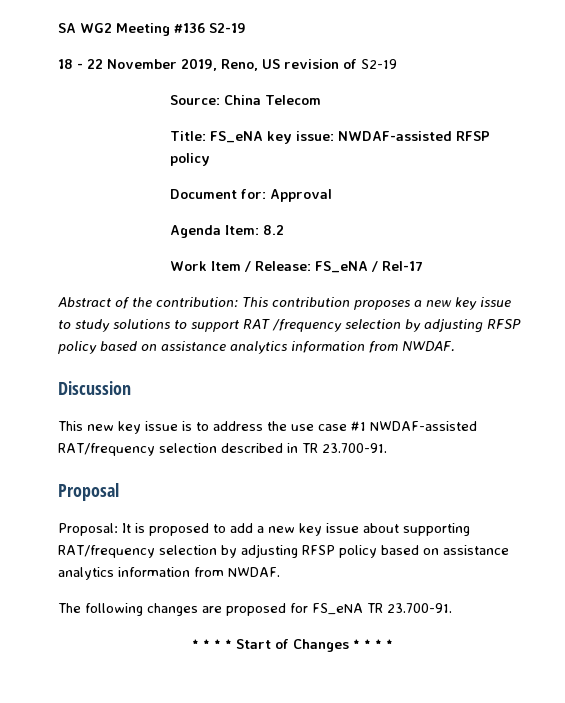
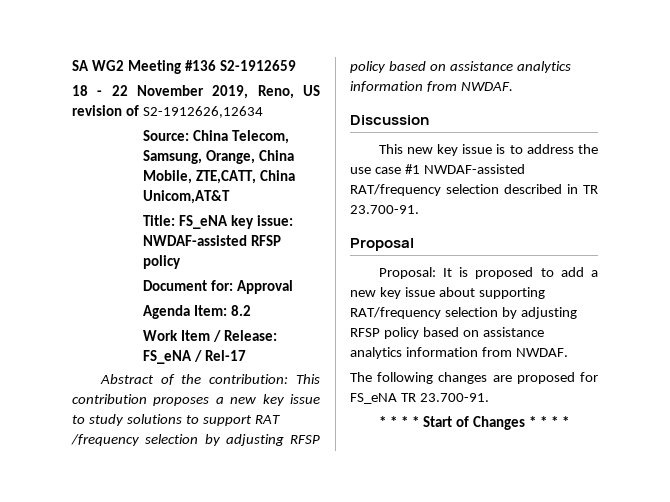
[209,23,246,33] S2-19 -> [219,60,296,71] S2-1912659
[361,59,397,69] S2-19 -> [142,106,263,118] S2-1912626,12634
[264,95,322,105] Telecom -> [231,130,289,144] [143,150,294,164] [143,170,295,184] [143,190,231,204] Telecom, Samsung, Orange, China Mobile, ZTE,CATT, China Unicom,AT&T

